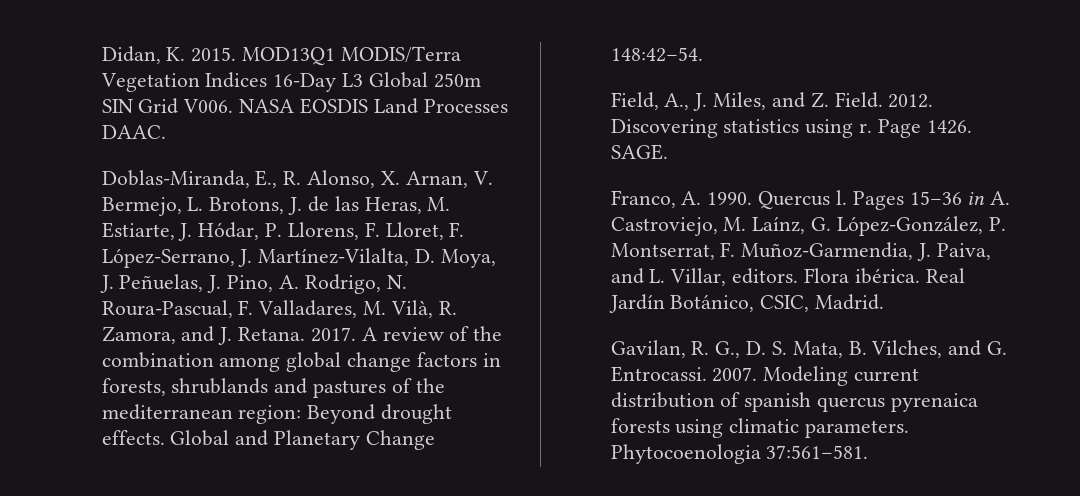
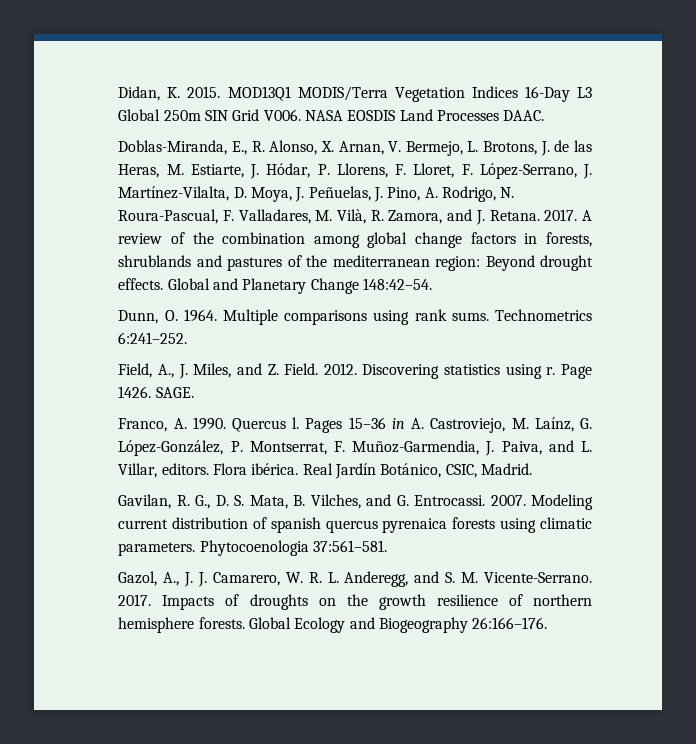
(703, 54) none -> [118,309,592,325] [118,332,188,344] // Dunn, O. 1964. Multiple comparisons using rank sums. Technometrics 6:241–252.
(869, 452) none -> [118,571,592,587] [118,594,593,610] [118,617,548,633] // Gazol, A., J. J. Camarero, W. R. L. Anderegg, and S. M. Vicente-Serrano. 2017. Impacts of droughts on the growth resilience of northern hemisphere forests. Global Ecology and Biogeography 26:166–176.

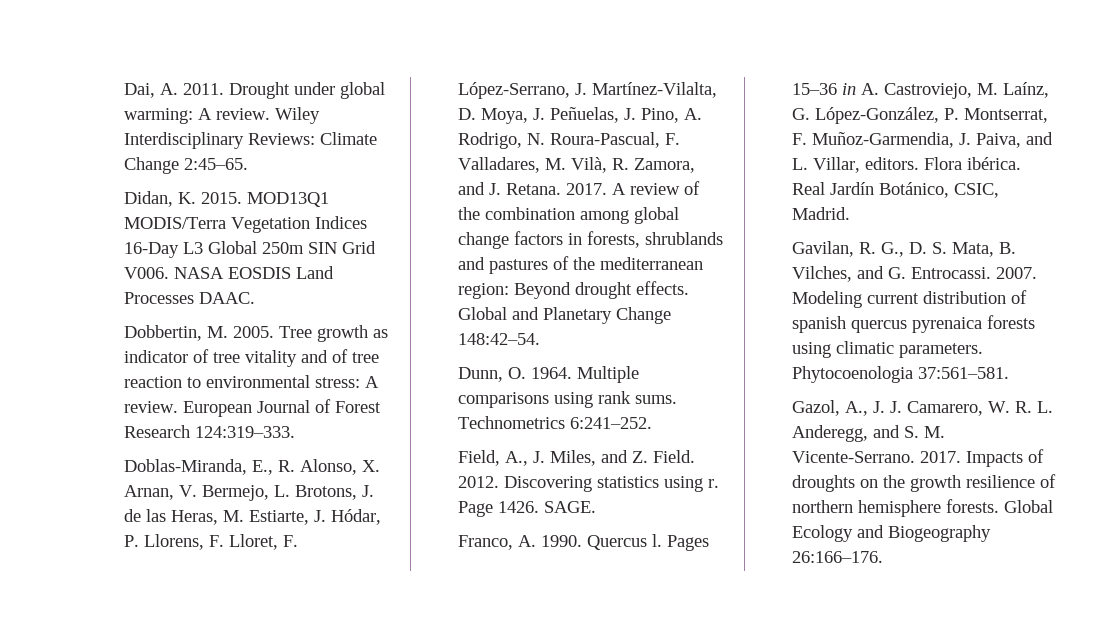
(118, 93) none -> [124,82,386,99] [124,107,321,124] [124,132,378,149] [124,157,249,174] Dai, A. 2011. Drought under global warming: A review. Wiley Interdisciplinary Reviews: Climate Change 2:45–65. //
(545, 115) none -> [124,325,389,342] [124,349,380,367] [124,375,380,388] [124,399,382,417] [124,425,296,438] // Dobbertin, M. 2005. Tree growth as indicator of tree vitality and of tree reaction to environmental stress: A review. European Journal of Forest Research 124:319–333.

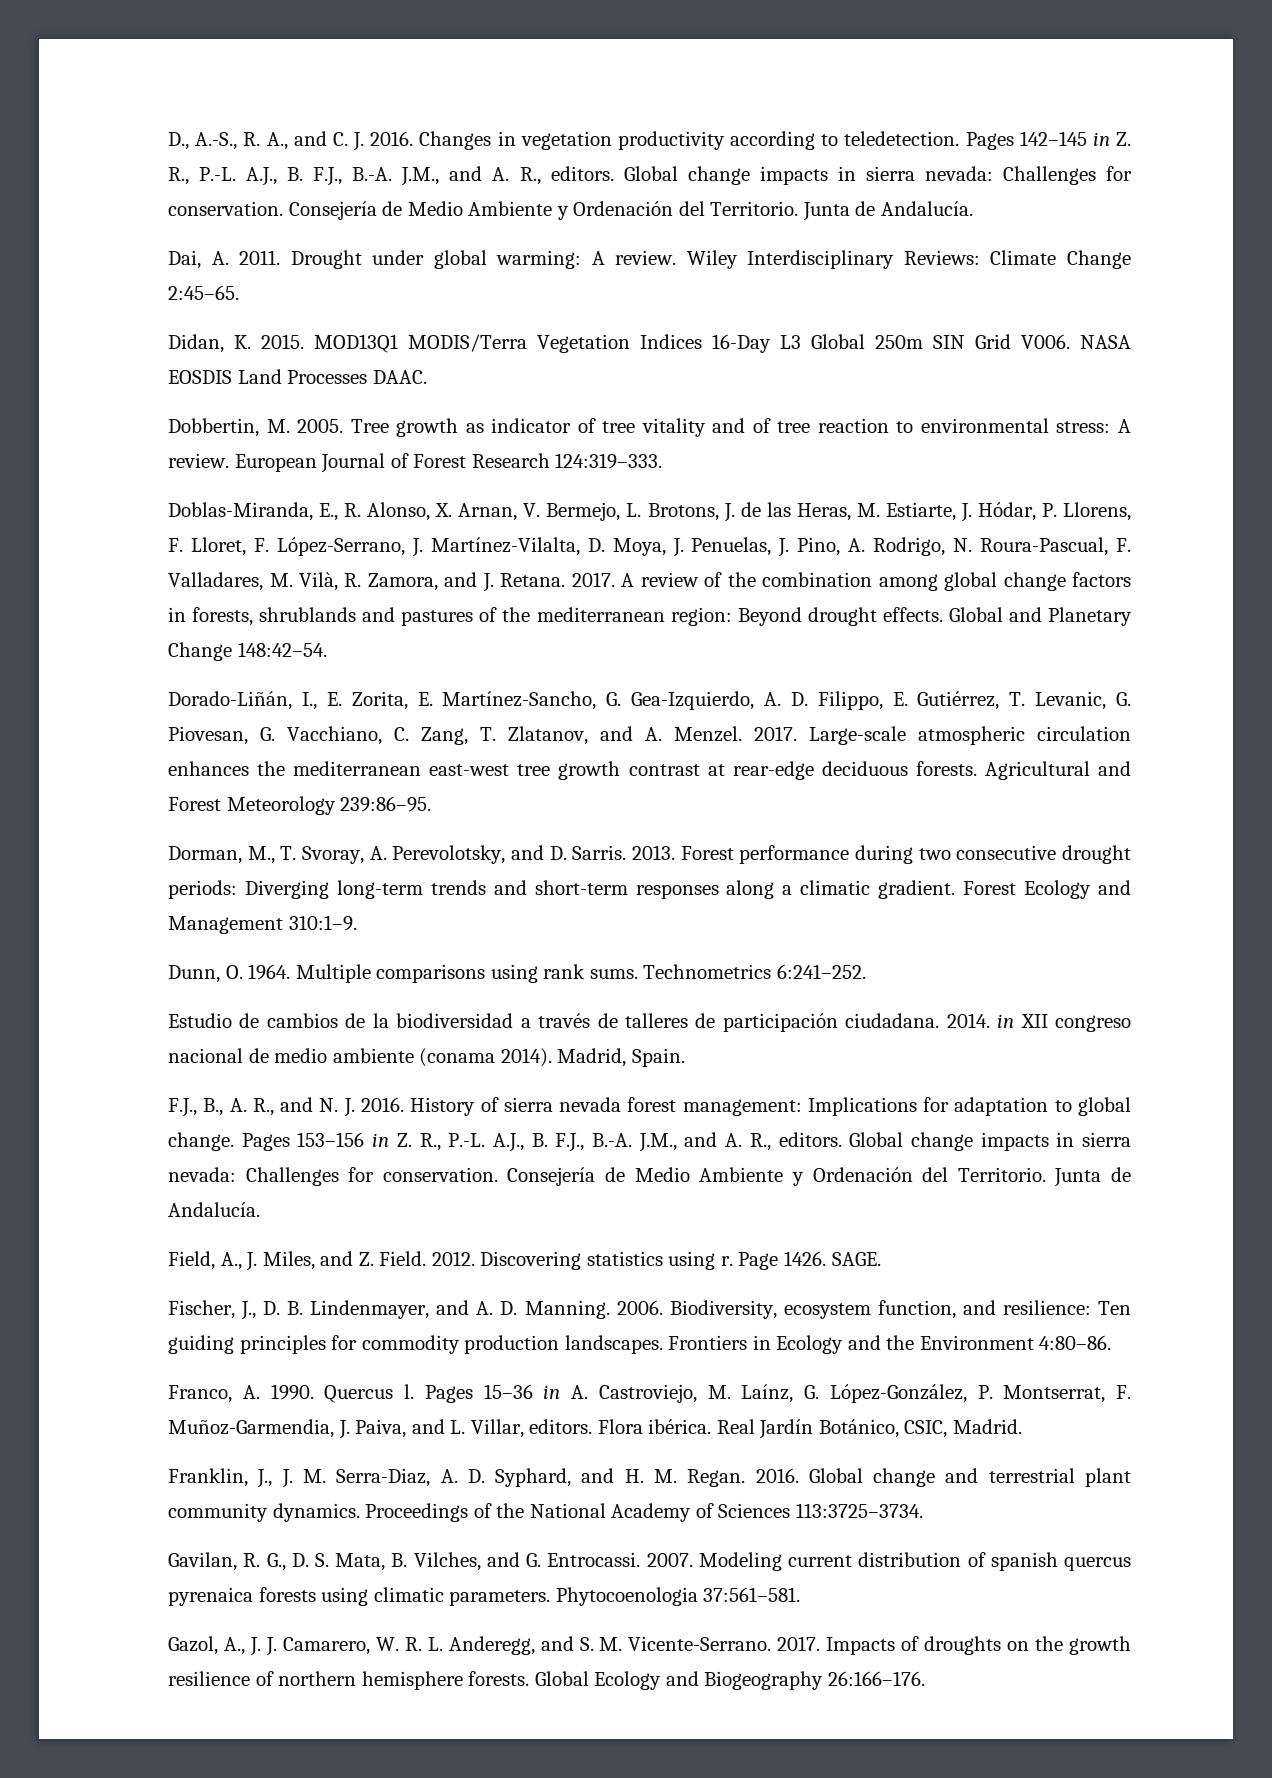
(124, 90) none -> [168,131,1132,151] [168,166,1132,186] [168,201,973,221] D., A.-S., R. A., and C. J. 2016. Changes in vegetation productivity according to teledetection. Pages 142–145 in Z. R., P.-L. A.J., B. F.J., B.-A. J.M., and A. R., editors. Global change impacts in sierra nevada: Challenges for conservation. Consejería de Medio Ambiente y Ordenación del Territorio. Junta de Andalucía. //
[550,107,620,123] Peñuelas, -> [691,537,772,556] Penuelas,
(541, 339) none -> [168,691,1131,710] [168,726,1132,745] [168,761,1131,780] [168,796,432,815] [168,845,1131,864] [168,880,1132,899] [168,915,357,934] // Dorado-Liñán, I., E. Zorita, E. Martínez-Sancho, G. Gea-Izquierdo, A. D. Filippo, E. Gutiérrez, T. Levanic, G. Piovesan, G. Vacchiano, C. Zang, T. Zlatanov, and A. Menzel. 2017. Large-scale atmospheric circulation enhances the mediterranean east-west tree growth contrast at rear-edge deciduous forests. Agricultural and Forest Meteorology 239:86–95. // Dorman, M., T. Svoray, A. Perevolotsky, and D. Sarris. 2013. Forest performance during two consecutive drought periods: Diverging long-term trends and short-term responses along a climatic gradient. Forest Ecology and Management 310:1–9.
(653, 423) none -> [168,1013,1131,1032] [168,1048,685,1067] [168,1097,1131,1117] [168,1132,1131,1152] [168,1167,1131,1187] [168,1202,261,1217] // Estudio de cambios de la biodiversidad a través de talleres de participación ciudadana. 2014. in XII congreso nacional de medio ambiente (conama 2014). Madrid, Spain. // F.J., B., A. R., and N. J. 2016. History of sierra nevada forest management: Implications for adaptation to global change. Pages 153–156 in Z. R., P.-L. A.J., B. F.J., B.-A. J.M., and A. R., editors. Global change impacts in sierra nevada: Challenges for conservation. Consejería de Medio Ambiente y Ordenación del Territorio. Junta de Andalucía.
(597, 507) none -> [168,1300,1132,1320] [168,1335,1112,1354] // Fischer, J., D. B. Lindenmayer, and A. D. Manning. 2006. Biodiversity, ecosystem function, and resilience: Ten guiding principles for commodity production landscapes. Frontiers in Ecology and the Environment 4:80–86.
(851, 213) none -> [168,1468,1131,1488] [168,1503,923,1522] // Franklin, J., J. M. Serra-Diaz, A. D. Syphard, and H. M. Regan. 2016. Global change and terrestrial plant community dynamics. Proceedings of the National Academy of Sciences 113:3725–3734.

